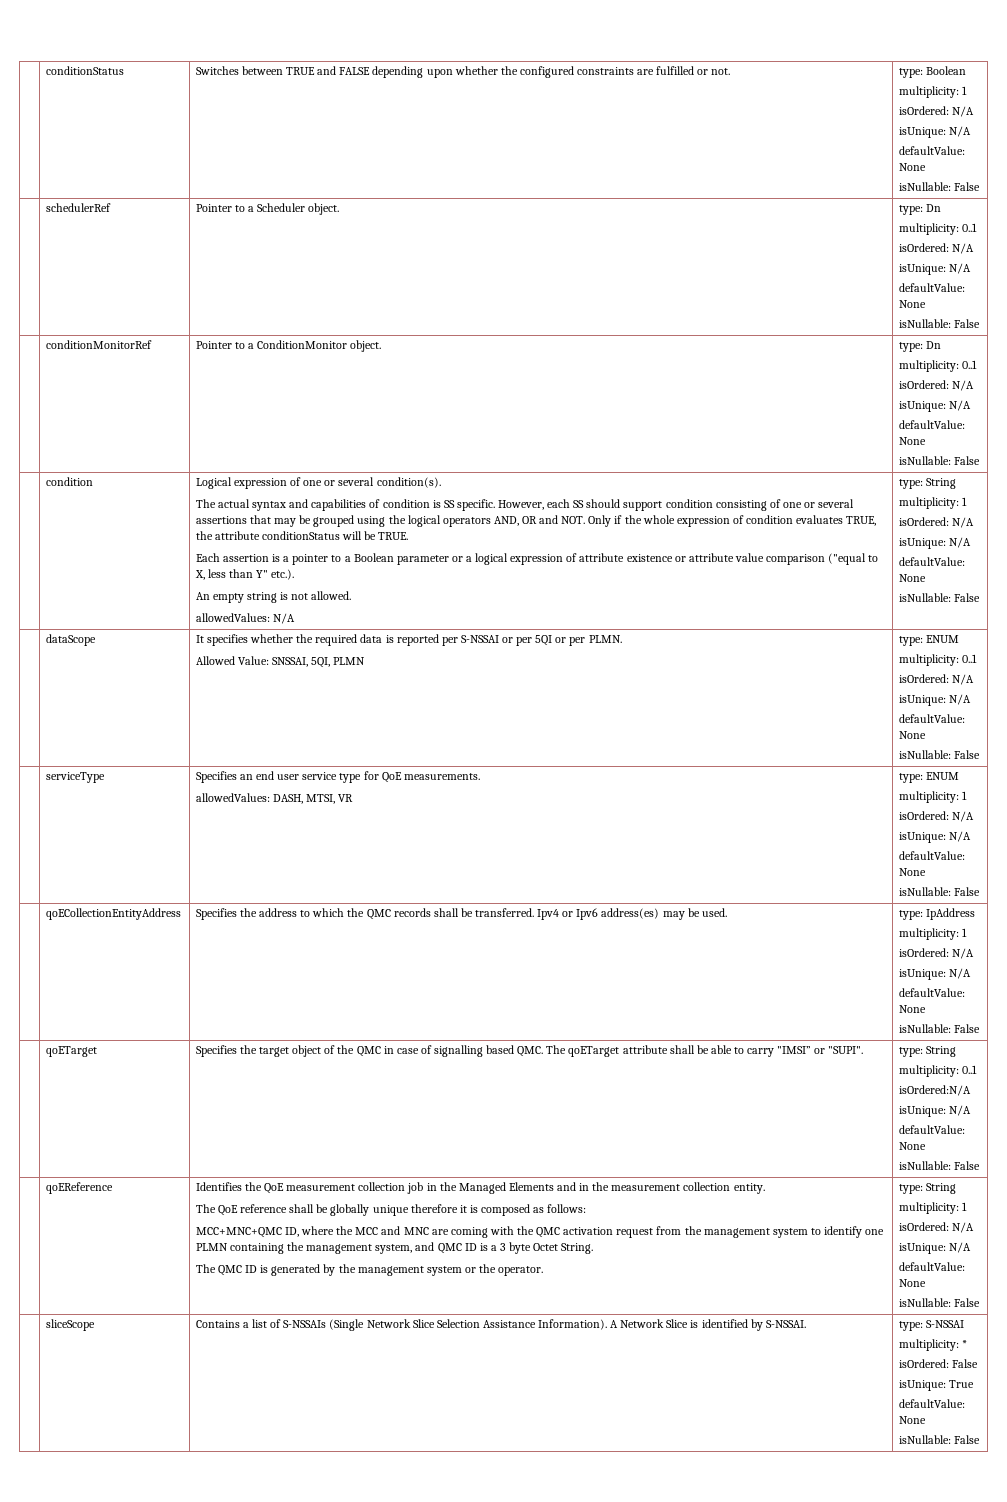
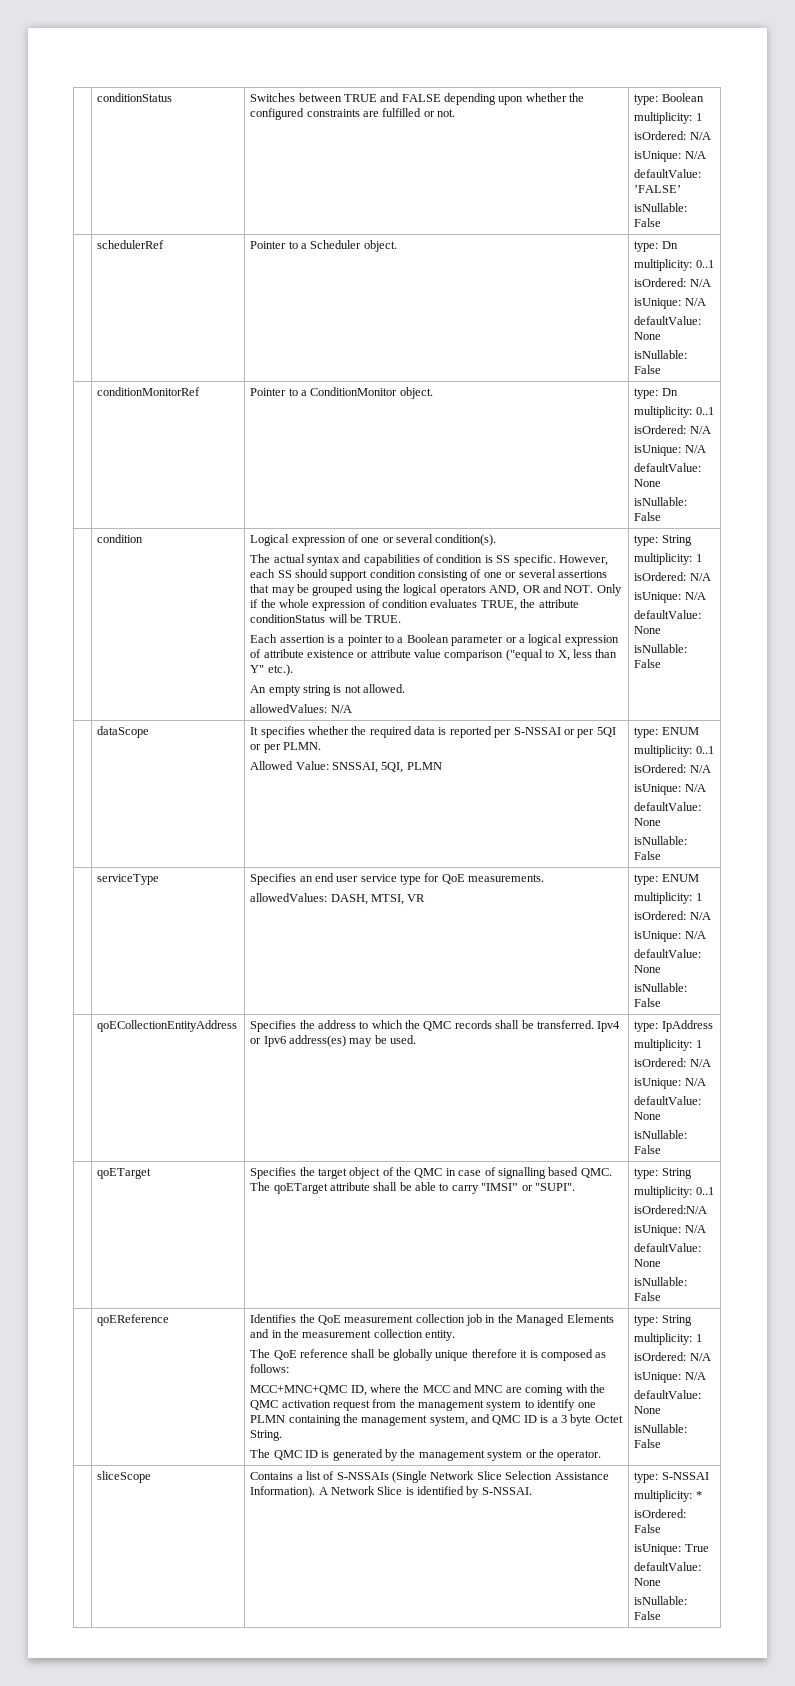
[898,146,965,155] [898,163,926,171] defaultValue: None -> [634,169,702,178] [634,185,682,193] defaultValue: ’FALSE’

